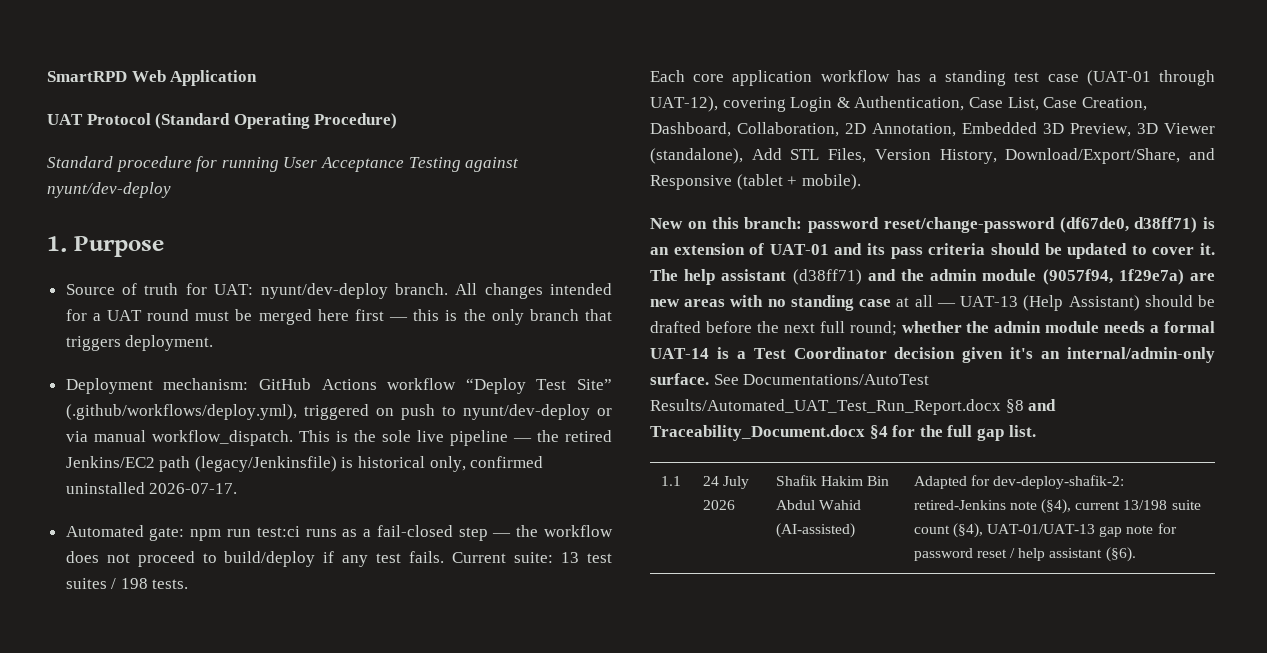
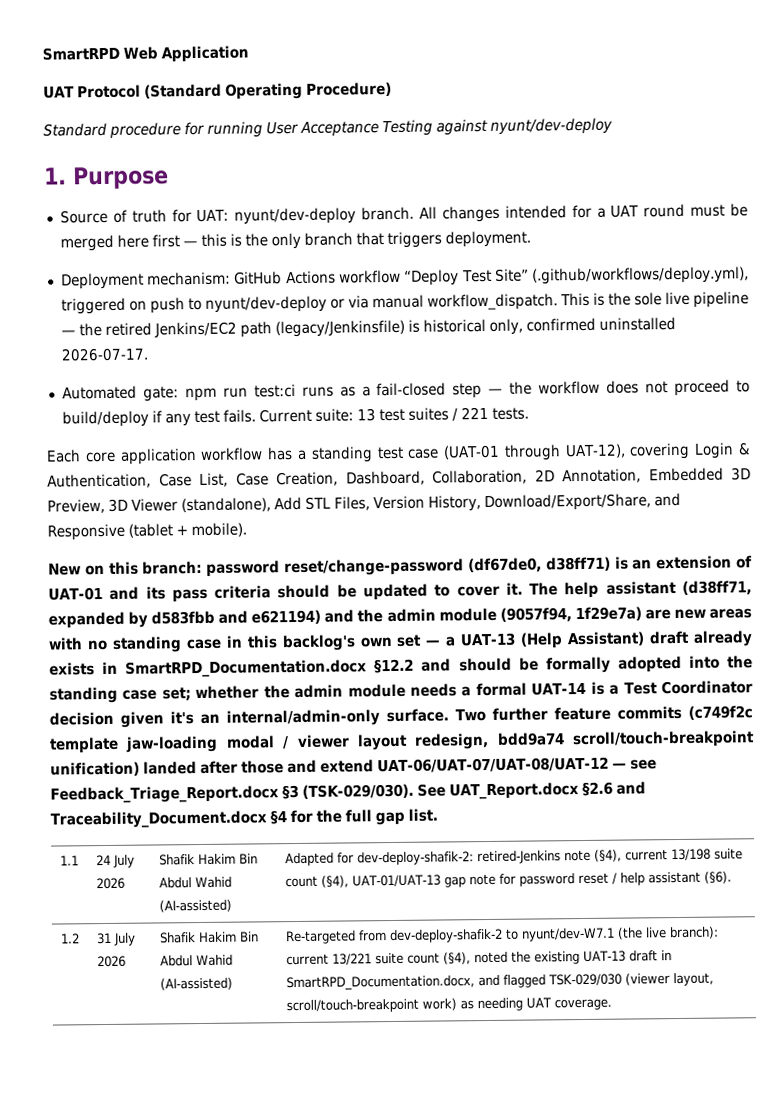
[120,578,148,589] 198 -> [460,406,489,420] 221
[792,269,862,285] (d38ff71) -> [682,580,753,596] [48,609,322,629] (d38ff71, expanded by d583fbb and e621194)
[896,295,1215,311] [650,321,897,336] at all — UAT-13 (Help Assistant) should be drafted before the next full round; -> [225,630,753,652] [49,655,754,678] [49,686,191,704] in this backlog's own set — a UAT-13 (Help Assistant) draft already exists in SmartRPD_Documentation.docx §12.2 and should be formally adopted into the standing case set;
[713,374,930,385] [650,399,1024,415] See Documentations/AutoTest Results/Automated_UAT_Test_Run_Report.docx §8 -> [455,705,753,722] [49,730,755,754] [50,756,657,777] [50,781,613,804] Two further feature commits (c749f2c template jaw-loading modal / viewer layout redesign, bdd9a74 scroll/touch-breakpoint unification) landed after those and extend UAT-06/UAT-07/UAT-08/UAT-12 — see Feedback_Triage_Report.docx §3 (TSK-029/030). See UAT_Report.docx §2.6
(1136, 554) none -> [60,933,80,944] [96,932,136,946] [96,955,126,968] [159,931,259,944] [159,954,233,967] [159,977,233,991] [284,926,719,945] [285,950,672,966] [285,972,714,992] [285,997,612,1014] // 1.2 | 31 July 2026 | Shafik Hakim Bin Abdul Wahid (AI-assisted) | Re-targeted from dev-deploy-shafik-2 to nyunt/dev-W7.1 (the live branch): current 13/221 suite count (§4), noted the existing UAT-13 draft in SmartRPD_Documentation.docx, and flagged TSK-029/030 (viewer layout, scroll/touch-breakpoint work) as needing UAT coverage.

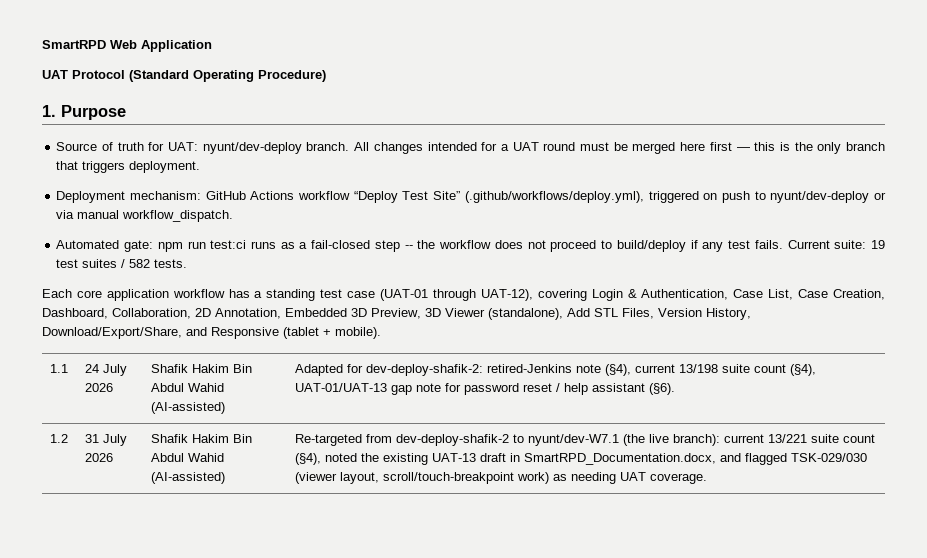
[43,117,613,139] // Standard procedure for running User Acceptance Testing against nyunt/dev-deploy -> (326, 76) none
[559,291,749,308] [60,317,676,338] [60,347,149,362] This is the sole live pipeline — the retired Jenkins/EC2 path (legacy/Jenkinsfile) is historical only, confirmed uninstalled 2026-07-17. -> (234, 216) none
[488,388,504,394] — -> [404,245,413,249] --
[356,408,376,422] 13 -> [870,240,885,249] 19
[460,406,489,420] 221 -> [129,259,151,268] 582
[48,555,753,577] [48,580,753,603] [48,606,753,629] [48,630,753,653] [49,655,754,678] [49,680,753,704] [49,705,753,728] [49,730,755,754] [50,756,657,777] [50,781,646,804] [50,808,438,829] // New on this branch: password reset/change-password (df67de0, d38ff71) is an extension of UAT-01 and its pass criteria should be updated to cover it. The help assistant (d38ff71, expanded by d583fbb and e621194) and the admin module (9057f94, 1f29e7a) are new areas with no standing case in this backlog's own set — a UAT-13 (Help Assistant) draft already exists in SmartRPD_Documentation.docx §12.2 and should be formally adopted into the standing case set; whether the admin module needs a formal UAT-14 is a Test Coordinator decision given it's an internal/admin-only surface. Two further feature commits (c749f2c template jaw-loading modal / viewer layout redesign, bdd9a74 scroll/touch-breakpoint unification) landed after those and extend UAT-06/UAT-07/UAT-08/UAT-12 — see Feedback_Triage_Report.docx §3 (TSK-029/030). See UAT_Report.docx §2.6 and Traceability_Document.docx §4 for the full gap list. -> (381, 333) none

